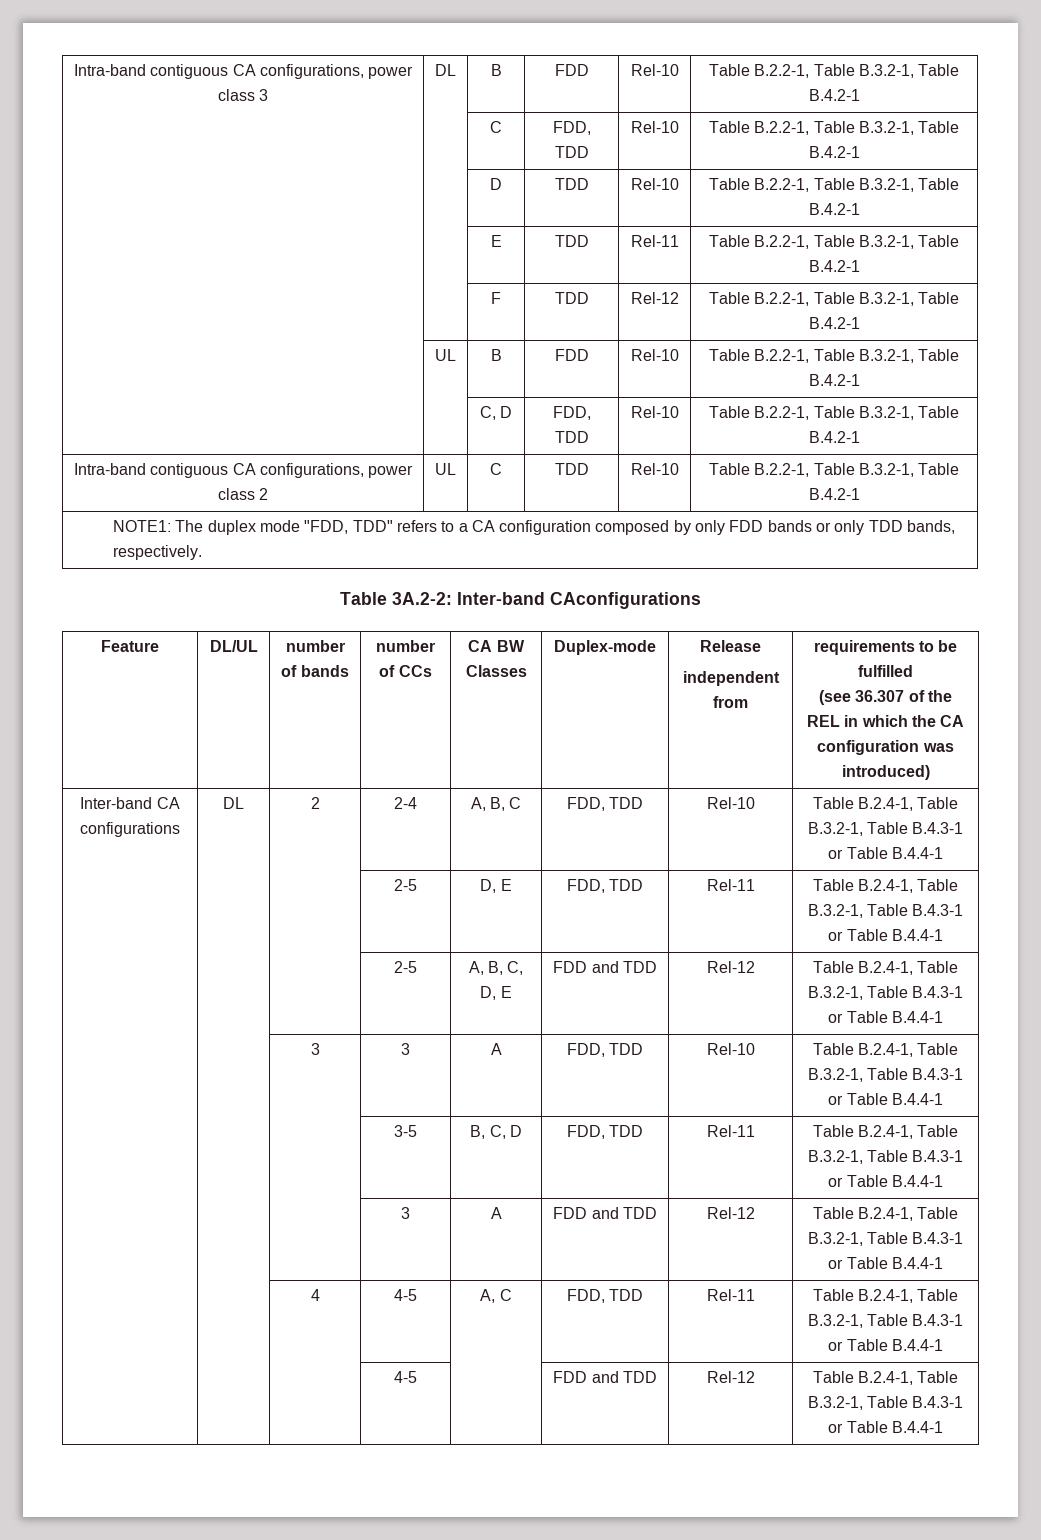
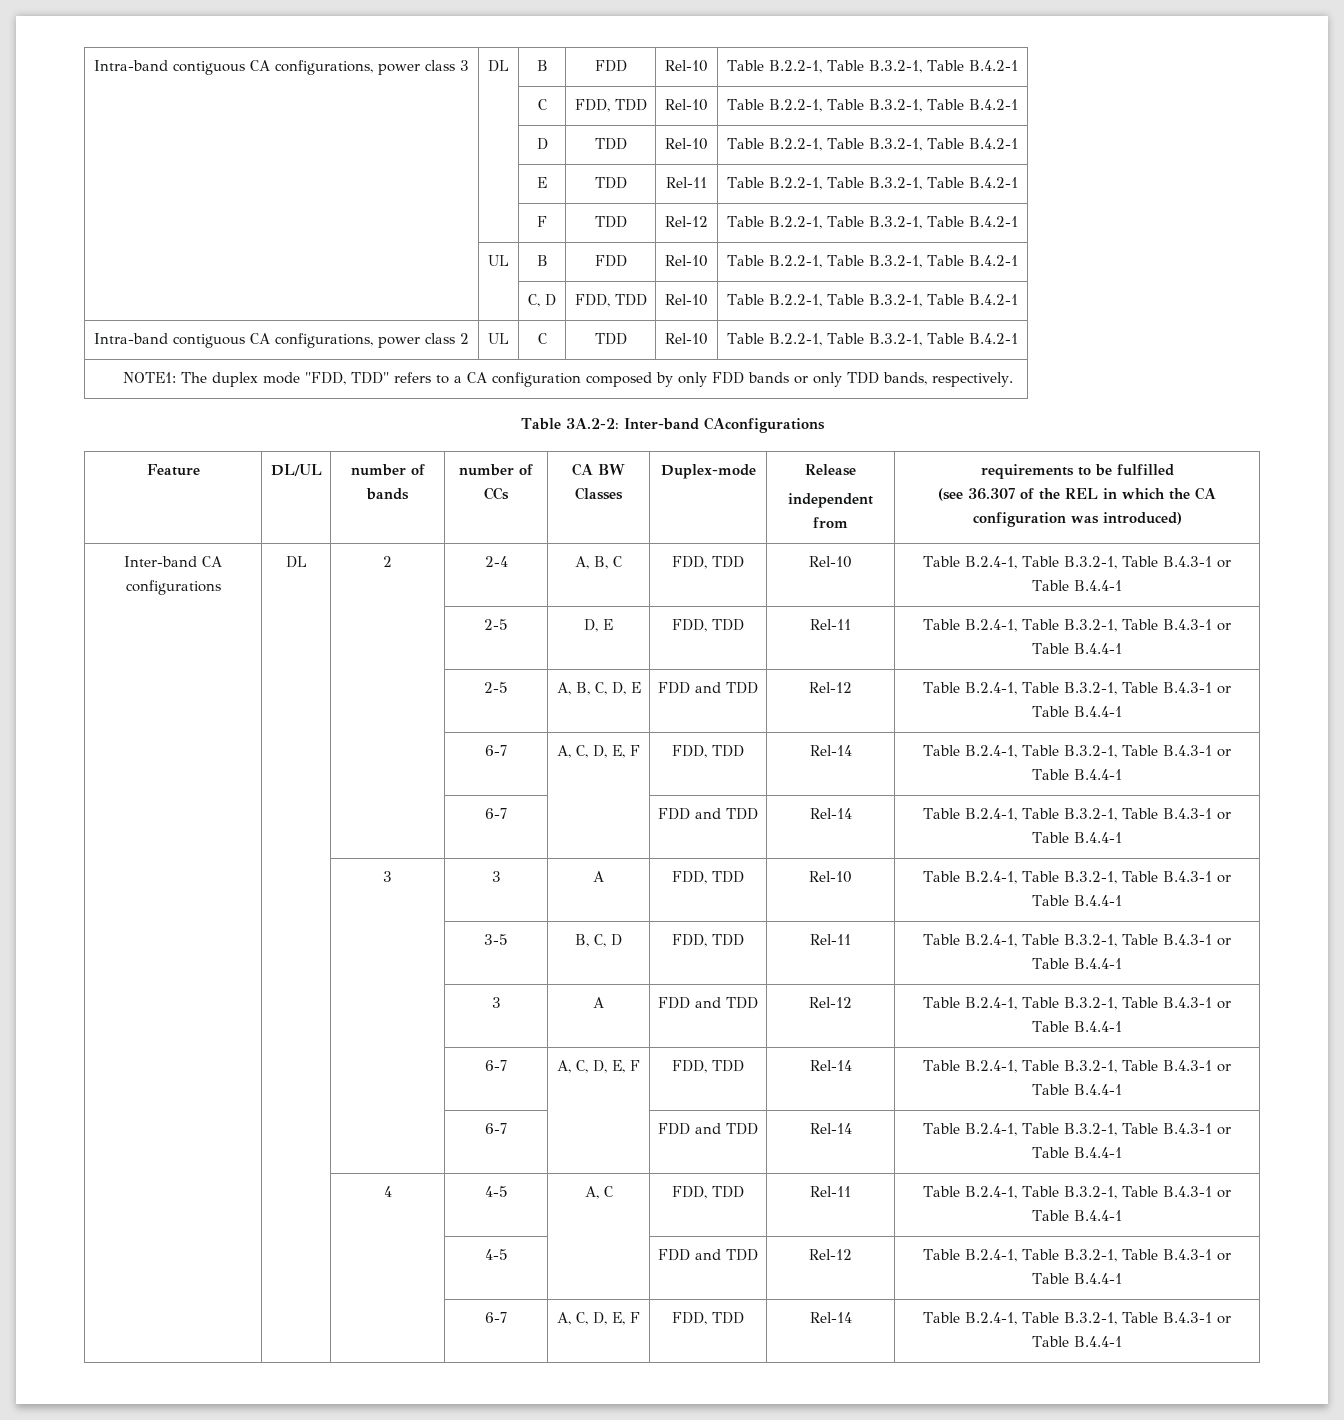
(943, 1017) none -> [485,745,507,756] [557,745,640,758] [672,745,744,758] [809,745,852,756] [922,745,1232,758] [1032,769,1122,780] [485,808,507,819] [658,808,758,820] [809,808,852,819] [922,808,1232,821] [1032,832,1122,843] // | | | 6-7 | A, C, D, E, F | FDD, TDD | Rel-14 | Table B.2.4-1, Table B.3.2-1, Table B.4.3-1 or Table B.4.4-1 // | | | 6-7 | | FDD and TDD | Rel-14 | Table B.2.4-1, Table B.3.2-1, Table B.4.3-1 or Table B.4.4-1
(943, 1263) none -> [485,1060,507,1071] [557,1060,640,1073] [672,1060,744,1073] [809,1060,852,1071] [922,1060,1232,1073] [1032,1084,1122,1095] [485,1123,507,1134] [658,1123,758,1135] [809,1123,852,1134] [922,1123,1232,1136] [1032,1147,1122,1158] // | | | 6-7 | A, C, D, E, F | FDD, TDD | Rel-14 | Table B.2.4-1, Table B.3.2-1, Table B.4.3-1 or Table B.4.4-1 // | | | 6-7 | | FDD and TDD | Rel-14 | Table B.2.4-1, Table B.3.2-1, Table B.4.3-1 or Table B.4.4-1
(943, 1427) none -> [485,1312,507,1323] [557,1312,640,1325] [672,1312,744,1325] [809,1312,852,1323] [922,1312,1232,1325] [1032,1336,1122,1347] // | | | 6-7 | A, C, D, E, F | FDD, TDD | Rel-14 | Table B.2.4-1, Table B.3.2-1, Table B.4.3-1 or Table B.4.4-1

